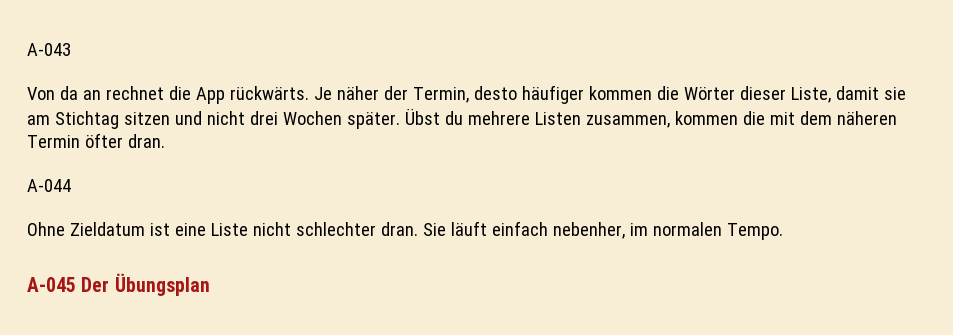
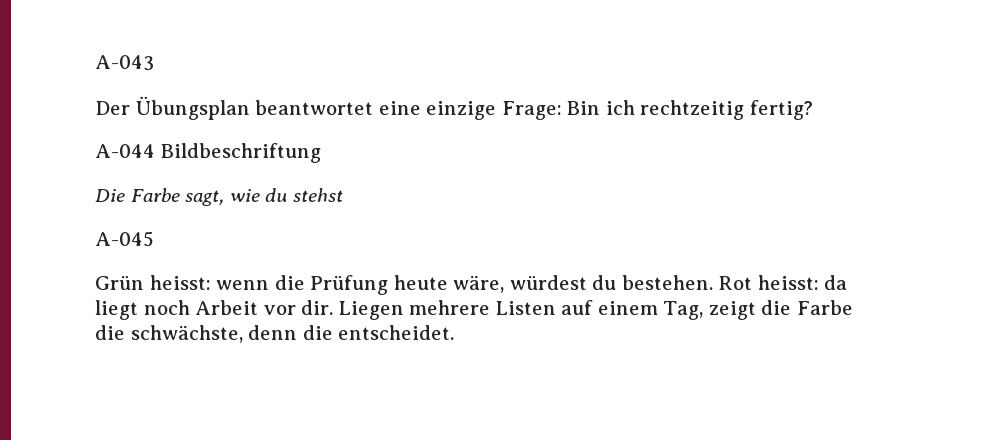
[27,85,906,104] [27,108,897,129] [27,133,165,148] [27,179,71,192] [27,221,783,240] [27,273,210,296] Von da an rechnet die App rückwärts. Je näher der Termin, desto häufiger kommen die Wörter dieser Liste, damit sie am Stichtag sitzen und nicht drei Wochen später. Übst du mehrere Listen zusammen, kommen die mit dem näheren Termin öfter dran. // A-044 // Ohne Zieldatum ist eine Liste nicht schlechter dran. Sie läuft einfach nebenher, im normalen Tempo. // A-045 Der Übungsplan -> [95,96,813,120] [95,143,321,163] [95,188,343,206] [95,231,154,247] [95,275,848,295] [95,300,853,320] [95,325,455,343] Der Übungsplan beantwortet eine einzige Frage: Bin ich rechtzeitig fertig? // A-044 Bildbeschriftung // Die Farbe sagt, wie du stehst // A-045 // Grün heisst: wenn die Prüfung heute wäre, würdest du bestehen. Rot heisst: da liegt noch Arbeit vor dir. Liegen mehrere Listen auf einem Tag, zeigt die Farbe die schwächste, denn die entscheidet.

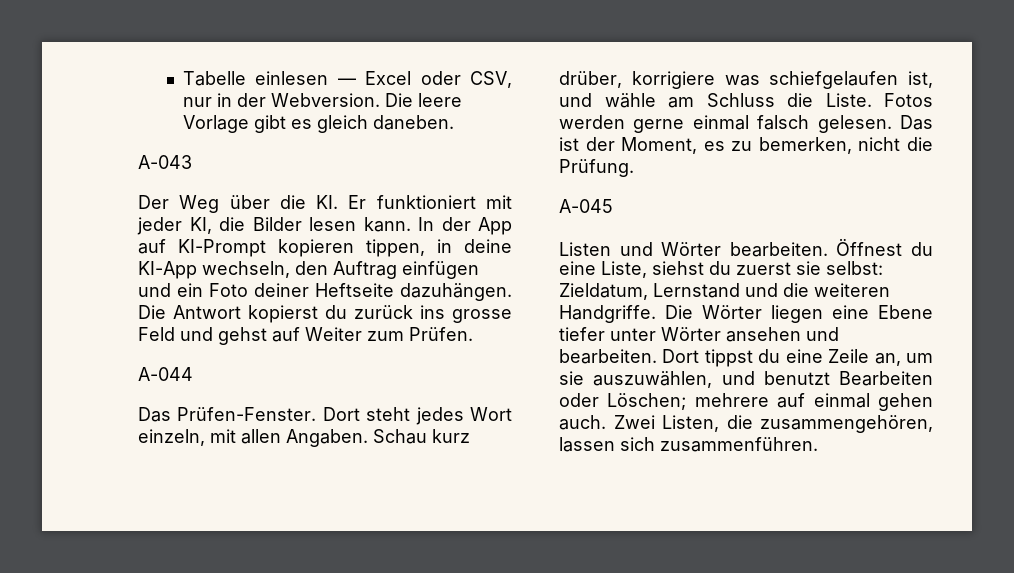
[95,55,154,71] [95,96,813,120] [95,143,321,163] [95,188,343,206] [95,231,154,247] [95,275,848,295] [95,300,853,320] [95,325,455,343] A-043 // Der Übungsplan beantwortet eine einzige Frage: Bin ich rechtzeitig fertig? // A-044 Bildbeschriftung // Die Farbe sagt, wie du stehst // A-045 // Grün heisst: wenn die Prüfung heute wäre, würdest du bestehen. Rot heisst: da liegt noch Arbeit vor dir. Liegen mehrere Listen auf einem Tag, zeigt die Farbe die schwächste, denn die entscheidet. -> [182,71,512,88] [182,93,462,107] [182,115,454,133] [138,155,192,169] [138,195,512,213] [137,217,512,235] [138,239,512,257] [138,261,479,279] [138,283,512,301] [138,305,512,323] [138,327,473,345] [138,367,193,381] [138,407,512,425] [138,429,470,447] [559,71,933,89] [559,93,933,108] [559,115,933,133] [559,137,933,154] [559,159,634,177] [559,199,613,213] [559,238,933,257] [559,261,883,278] [559,283,890,300] [559,305,933,323] [559,327,839,342] [559,349,933,367] [559,371,933,388] [559,393,933,411] [559,415,933,433] [559,437,818,452] Tabelle einlesen — Excel oder CSV, nur in der Webversion. Die leere Vorlage gibt es gleich daneben. // A-043 // Der Weg über die KI. Er funktioniert mit jeder KI, die Bilder lesen kann. In der App auf KI-Prompt kopieren tippen, in deine KI-App wechseln, den Auftrag einfügen und ein Foto deiner Heftseite dazuhängen. Die Antwort kopierst du zurück ins grosse Feld und gehst auf Weiter zum Prüfen. // A-044 // Das Prüfen-Fenster. Dort steht jedes Wort einzeln, mit allen Angaben. Schau kurz drüber, korrigiere was schiefgelaufen ist, und wähle am Schluss die Liste. Fotos werden gerne einmal falsch gelesen. Das ist der Moment, es zu bemerken, nicht die Prüfung. // A-045 // Listen und Wörter bearbeiten. Öffnest du eine Liste, siehst du zuerst sie selbst: Zieldatum, Lernstand und die weiteren Handgriffe. Die Wörter liegen eine Ebene tiefer unter Wörter ansehen und bearbeiten. Dort tippst du eine Zeile an, um sie auszuwählen, und benutzt Bearbeiten oder Löschen; mehrere auf einmal gehen auch. Zwei Listen, die zusammengehören, lassen sich zusammenführen.

